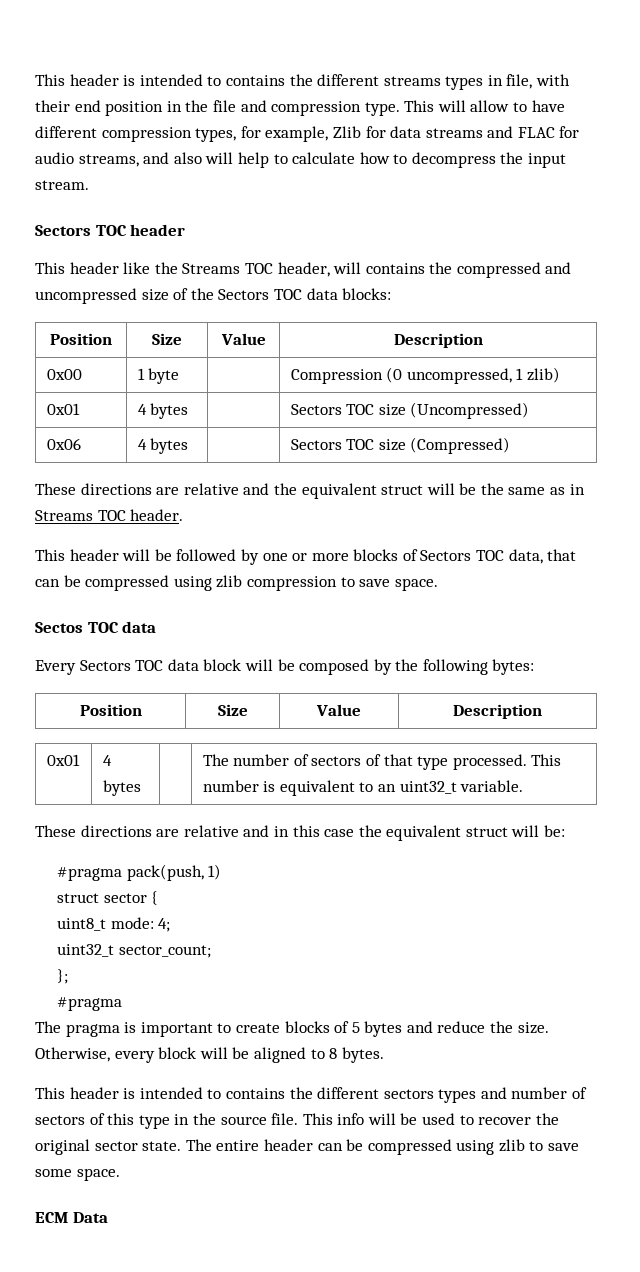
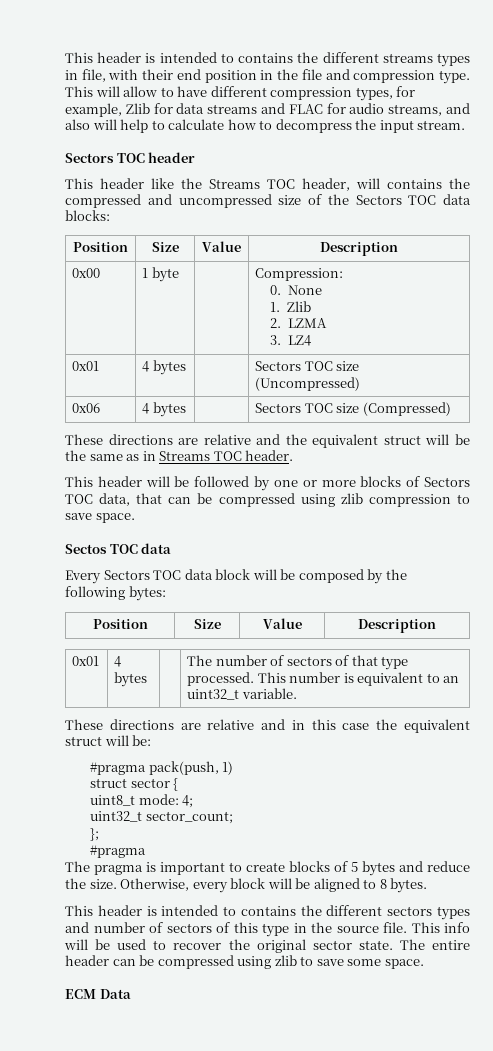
[290,367,561,384] Compression (0 uncompressed, 1 zlib) -> [255,268,344,281] [270,285,322,295] [270,301,311,312] [270,318,327,328] [270,335,311,346] Compression: // 0. None // 1. Zlib // 2. LZMA // 3. LZ4

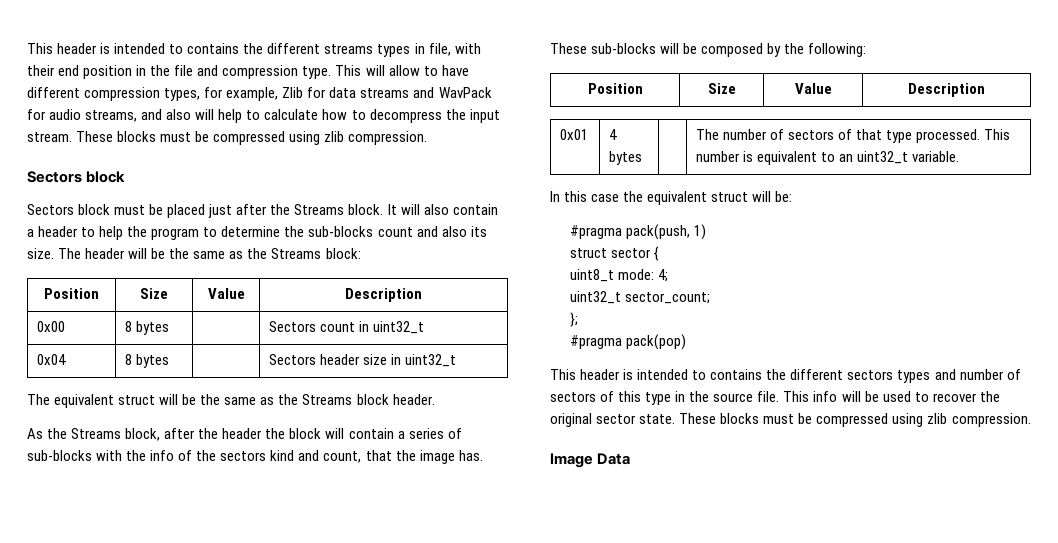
[288,104,323,114] FLAC -> [438,87,492,98] WavPack
[65,152,196,163] [65,178,470,191] [65,194,471,208] [65,210,110,221] // Sectors TOC header // This header like the Streams TOC header, will contains the compressed and uncompressed size of the Sectors TOC data blocks: -> [76,131,428,145] [27,171,126,183] [27,204,498,218] [27,226,487,240] [27,248,361,259] These blocks must be compressed using zlib compression. // Sectors block // Sectors block must be placed just after the Streams block. It will also contain a header to help the program to determine the sub-blocks count and also its size. The header will be the same as the Streams block:
[142,267,179,282] [255,268,344,281] [270,285,322,295] [270,301,311,312] [270,318,327,328] [270,335,311,346] [72,361,100,371] [142,360,186,375] [255,361,360,371] [255,377,361,391] [72,403,101,413] [142,402,186,417] [255,402,451,416] [65,434,307,445] 1 byte | | Compression: // 0. None // 1. Zlib // 2. LZMA // 3. LZ4 // 0x01 | 4 bytes | | Sectors TOC size (Uncompressed) // 0x06 | 4 bytes | | Sectors TOC size (Compressed) // These directions are relative and the -> [125,321,170,335] [269,321,425,334] [37,354,67,365] [125,354,170,368] [269,354,457,367] [27,394,50,405] 8 bytes | | Sectors count in uint32_t // 0x04 | 8 bytes | | Sectors header size in uint32_t // The
[142,450,294,461] [65,476,470,491] [65,493,470,507] [65,513,135,523] [65,543,172,554] [65,569,251,584] in Streams TOC header. // This header will be followed by one or more blocks of Sectors TOC data, that can be compressed using zlib compression to save space. // Sectos TOC data // Every Sectors TOC data block -> [278,394,435,405] [27,428,462,441] [27,450,483,464] [550,43,657,54] the Streams block header. // As the Streams block, after the header the block will contain a series of sub-blocks with the info of the sectors kind and count, that the image has. These sub-blocks
[65,586,166,601] following bytes: -> [808,43,867,57] following:
[65,719,305,730] These directions are relative and in -> [550,191,560,202] In
[65,861,470,876] [65,878,428,893] // The pragma is important to create blocks of 5 bytes and reduce the size. Otherwise, every block will be aligned to 8 bytes. -> [626,334,687,350] pack(pop)
[399,939,470,950] [65,955,424,969] [65,989,96,999] The entire header can be compressed using zlib to save some space. // ECM -> [679,413,1031,427] [550,453,593,468] These blocks must be compressed using zlib compression. // Image

